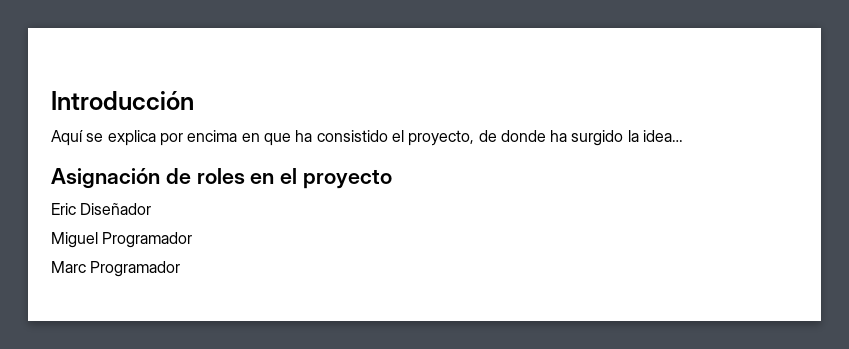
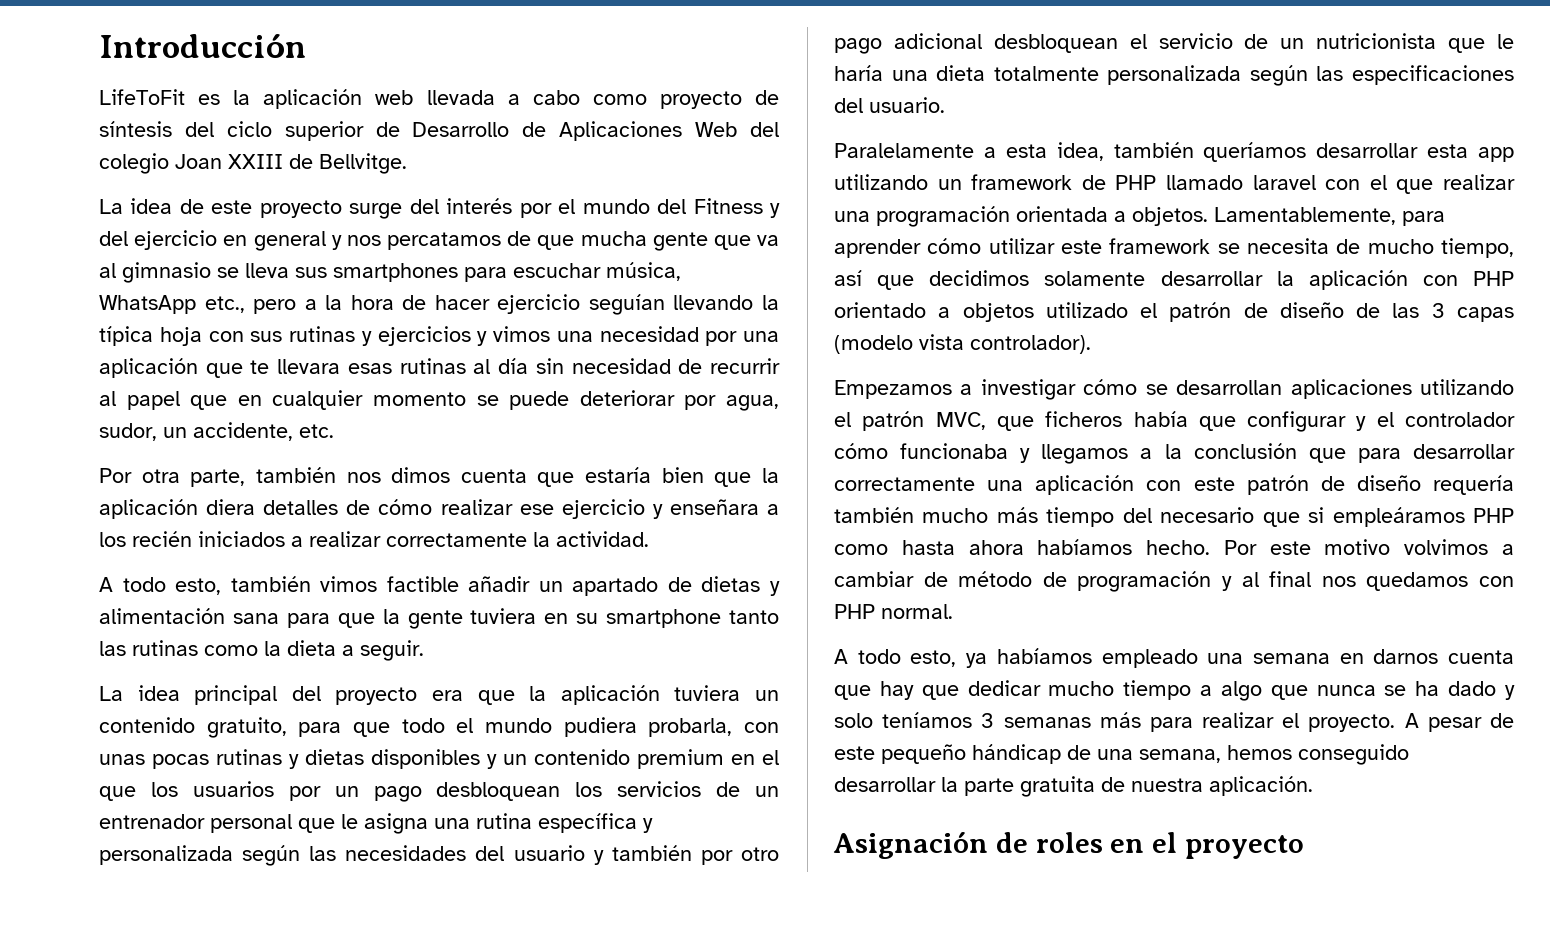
[51,130,684,146] Aquí se explica por encima en que ha consistido el proyecto, de donde ha surgido la idea… -> [99,89,780,109] [99,121,780,141] [99,153,407,174] [99,198,780,219] [99,230,779,251] [99,262,681,283] [99,294,779,315] [99,326,779,346] [99,358,781,378] [99,390,780,411] [99,422,334,441] [99,467,779,487] [99,499,780,519] [99,531,649,547] [99,576,780,596] [99,608,779,629] [99,640,424,661] [99,685,780,705] [99,717,779,738] [99,749,779,769] [99,781,779,802] [99,813,653,834] [99,845,779,866] [834,33,1515,54] [834,65,1514,86] [834,97,945,113] [834,142,1514,162] [834,174,1515,194] [834,206,1445,227] [834,238,1514,258] [834,270,1514,290] [834,302,1514,322] [834,334,1091,354] [834,379,1514,400] [834,411,1515,432] [834,443,1515,464] [834,475,1514,495] [834,507,1514,527] [834,539,1514,555] [834,571,1514,592] [834,604,953,619] [834,648,1514,668] [834,680,1515,701] [834,712,1514,732] [834,744,1409,765] [834,776,1313,797] LifeToFit es la aplicación web llevada a cabo como proyecto de síntesis del ciclo superior de Desarrollo de Aplicaciones Web del colegio Joan XXIII de Bellvitge. // La idea de este proyecto surge del interés por el mundo del Fitness y del ejercicio en general y nos percatamos de que mucha gente que va al gimnasio se lleva sus smartphones para escuchar música, WhatsApp etc., pero a la hora de hacer ejercicio seguían llevando la típica hoja con sus rutinas y ejercicios y vimos una necesidad por una aplicación que te llevara esas rutinas al día sin necesidad de recurrir al papel que en cualquier momento se puede deteriorar por agua, sudor, un accidente, etc. // Por otra parte, también nos dimos cuenta que estaría bien que la aplicación diera detalles de cómo realizar ese ejercicio y enseñara a los recién iniciados a realizar correctamente la actividad. // A todo esto, también vimos factible añadir un apartado de dietas y alimentación sana para que la gente tuviera en su smartphone tanto las rutinas como la dieta a seguir. // La idea principal del proyecto era que la aplicación tuviera un contenido gratuito, para que todo el mundo pudiera probarla, con unas pocas rutinas y dietas disponibles y un contenido premium en el que los usuarios por un pago desbloquean los servicios de un entrenador personal que le asigna una rutina específica y personalizada según las necesidades del usuario y también por otro pago adicional desbloquean el servicio de un nutricionista que le haría una dieta totalmente personalizada según las especificaciones del usuario. // Paralelamente a esta idea, también queríamos desarrollar esta app utilizando un framework de PHP llamado laravel con el que realizar una programación orientada a objetos. Lamentablemente, para aprender cómo utilizar este framework se necesita de mucho tiempo, así que decidimos solamente desarrollar la aplicación con PHP orientado a objetos utilizado el patrón de diseño de las 3 capas (modelo vista controlador). // Empezamos a investigar cómo se desarrollan aplicaciones utilizando el patrón MVC, que ficheros había que configurar y el controlador cómo funcionaba y llegamos a la conclusión que para desarrollar correctamente una aplicación con este patrón de diseño requería también mucho más tiempo del necesario que si empleáramos PHP como hasta ahora habíamos hecho. Por este motivo volvimos a cambiar de método de programación y al final nos quedamos con PHP normal. // A todo esto, ya habíamos empleado una semana en darnos cuenta que hay que dedicar mucho tiempo a algo que nunca se ha dado y solo teníamos 3 semanas más para realizar el proyecto. A pesar de este pequeño hándicap de una semana, hemos conseguido desarrollar la parte gratuita de nuestra aplicación.
[51,203,152,215] [51,232,193,248] [51,261,181,277] // Eric Diseñador // Miguel Programador // Marc Programador -> (1305, 847) none

